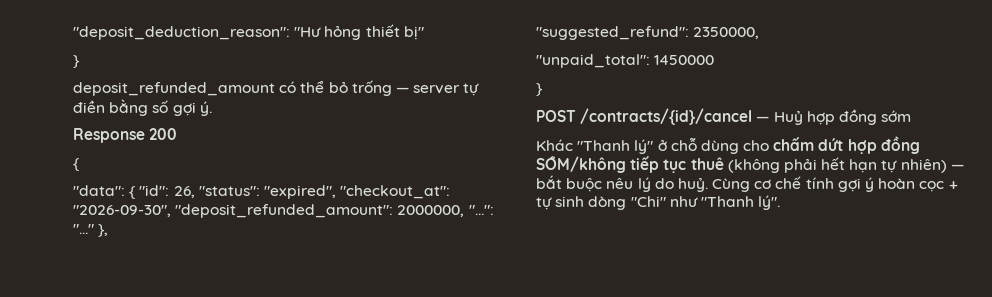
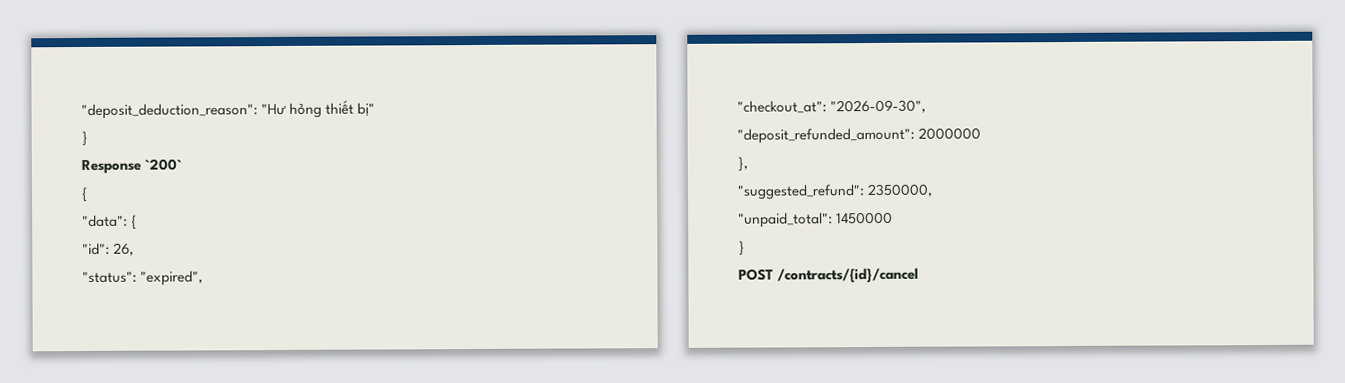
[73,80,480,96] [73,99,212,116] // deposit_refunded_amount có thể bỏ trống — server tự điền bằng số gợi ý. -> (88, 138) none
[149,128,178,140] 200 -> [144,158,183,171] `200`
(136, 192) none -> (138, 222) //
(195, 192) none -> (135, 249) //
(336, 192) none -> (204, 278) //
[175,204,494,218] [73,224,94,234] "deposit_refunded_amount": 2000000, "...": "..." -> [737,127,982,144] // "deposit_refunded_amount": 2000000 //
[756,109,912,125] [536,136,920,154] [536,156,964,173] [536,175,958,192] [536,195,781,210] — Huỷ hợp đồng sớm // Khác "Thanh lý" ở chỗ dùng cho chấm dứt hợp đồng SỚM/không tiếp tục thuê (không phải hết hạn tự nhiên) — bắt buộc nêu lý do huỷ. Cùng cơ chế tính gợi ý hoàn cọc + tự sinh dòng "Chi" như "Thanh lý". -> (920, 275) none

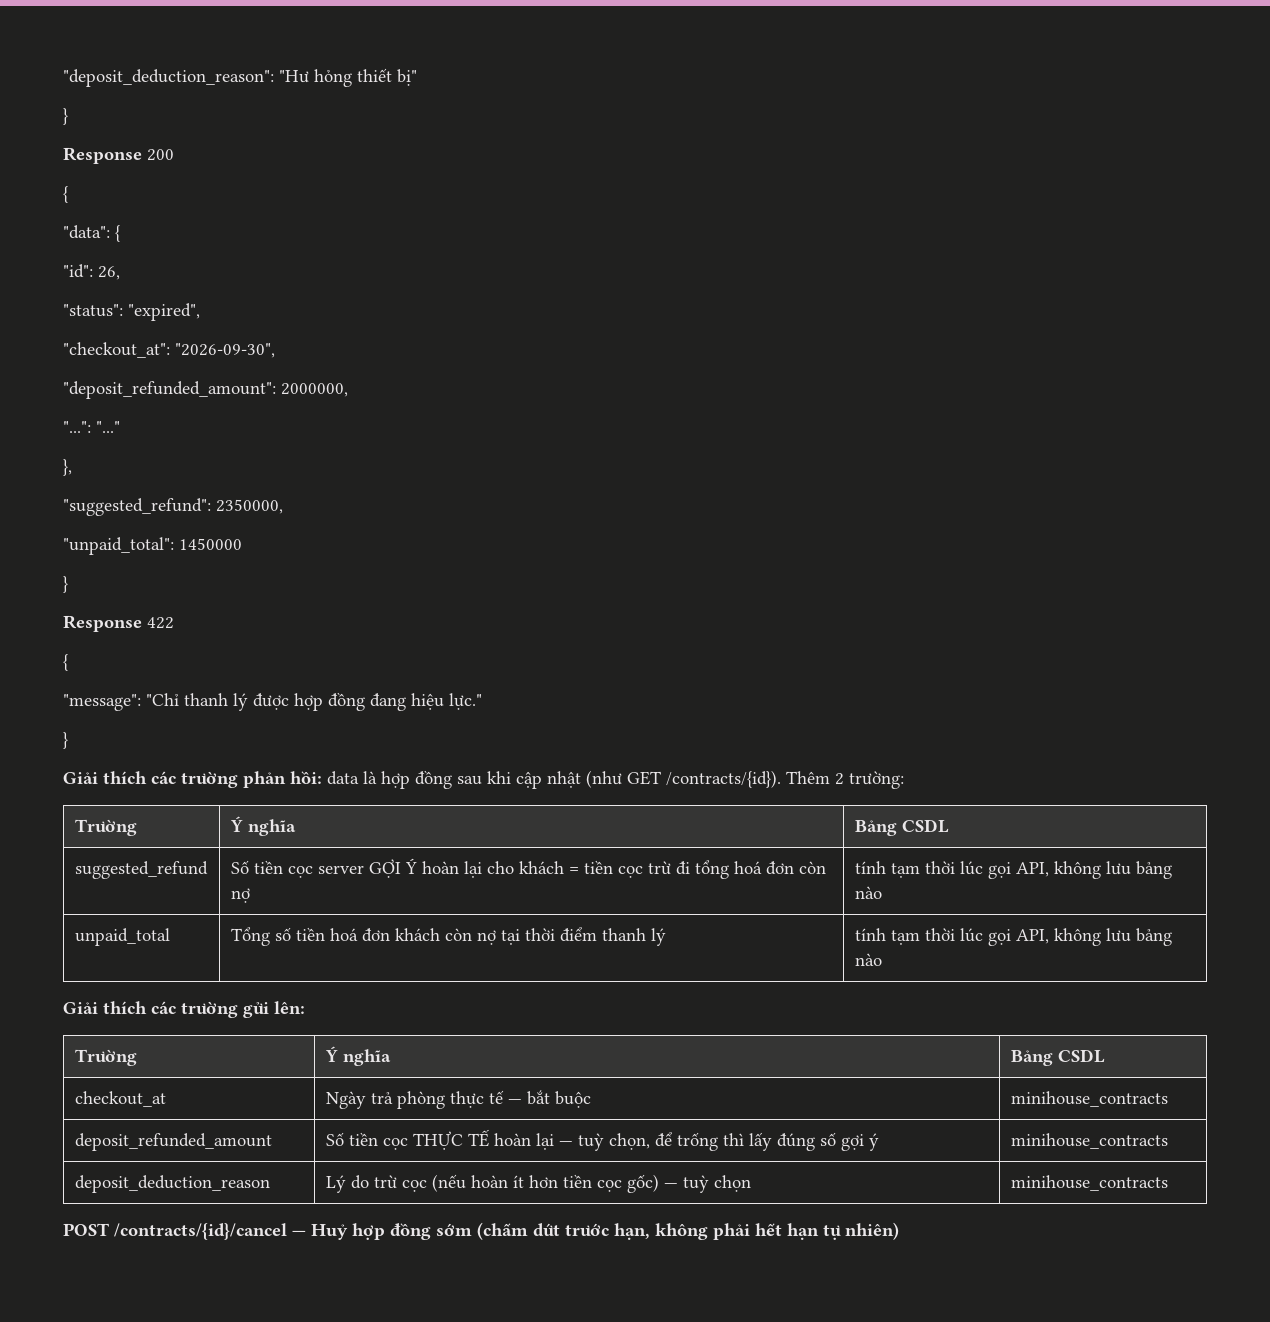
[144,158,183,171] `200` -> [147,149,174,161] 200
[918,127,982,140] 2000000 -> [281,383,348,397] [63,421,120,433] 2000000, // "...": "..."
[738,267,920,284] POST /contracts/{id}/cancel -> [63,615,174,632] [63,654,68,671] [63,692,482,711] [63,732,68,749] [63,770,904,789] [74,819,137,836] [229,816,296,836] [854,819,949,836] [74,861,208,879] [230,858,826,879] [230,888,250,903] [854,861,1172,879] [854,886,882,899] [74,928,170,946] [230,927,666,946] [854,928,1172,946] [854,953,882,966] [63,1001,305,1018] [74,1049,137,1066] [324,1046,391,1066] [1010,1049,1105,1066] [74,1091,166,1107] [325,1090,591,1109] [1010,1091,1168,1107] [74,1133,272,1151] [325,1129,879,1151] [1010,1133,1168,1149] [74,1175,270,1193] [325,1174,751,1193] [1010,1175,1168,1191] [63,1222,899,1240] Response 422 // { // "message": "Chỉ thanh lý được hợp đồng đang hiệu lực." // } // Giải thích các trường phản hồi: data là hợp đồng sau khi cập nhật (như GET /contracts/{id}). Thêm 2 trường: // Trường | Ý nghĩa | Bảng CSDL // suggested_refund | Số tiền cọc server GỢI Ý hoàn lại cho khách = tiền cọc trừ đi tổng hoá đơn còn nợ | tính tạm thời lúc gọi API, không lưu bảng nào // unpaid_total | Tổng số tiền hoá đơn khách còn nợ tại thời điểm thanh lý | tính tạm thời lúc gọi API, không lưu bảng nào // Giải thích các trường gửi lên: // Trường | Ý nghĩa | Bảng CSDL // checkout_at | Ngày trả phòng thực tế — bắt buộc | minihouse_contracts // deposit_refunded_amount | Số tiền cọc THỰC TẾ hoàn lại — tuỳ chọn, để trống thì lấy đúng số gợi ý | minihouse_contracts // deposit_deduction_reason | Lý do trừ cọc (nếu hoàn ít hơn tiền cọc gốc) — tuỳ chọn | minihouse_contracts // POST /contracts/{id}/cancel — Huỷ hợp đồng sớm (chấm dứt trước hạn, không phải hết hạn tự nhiên)

